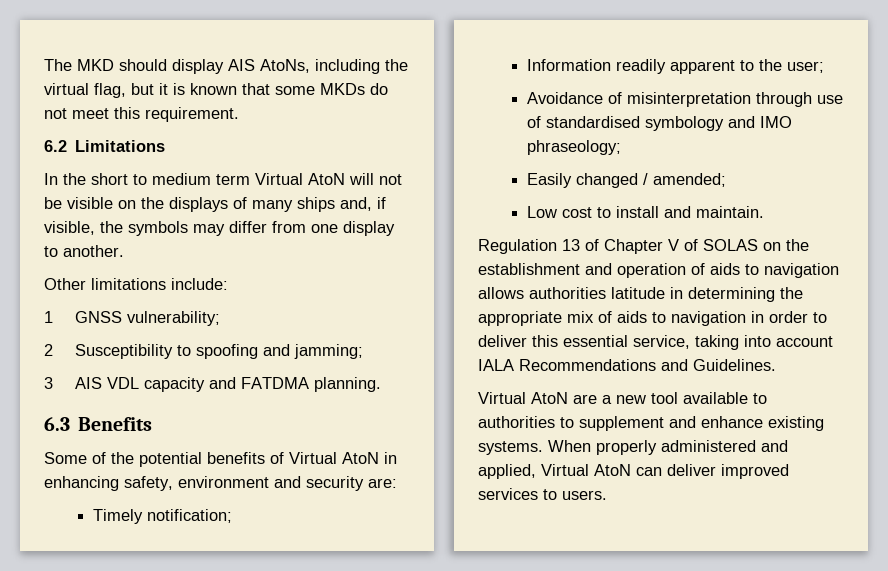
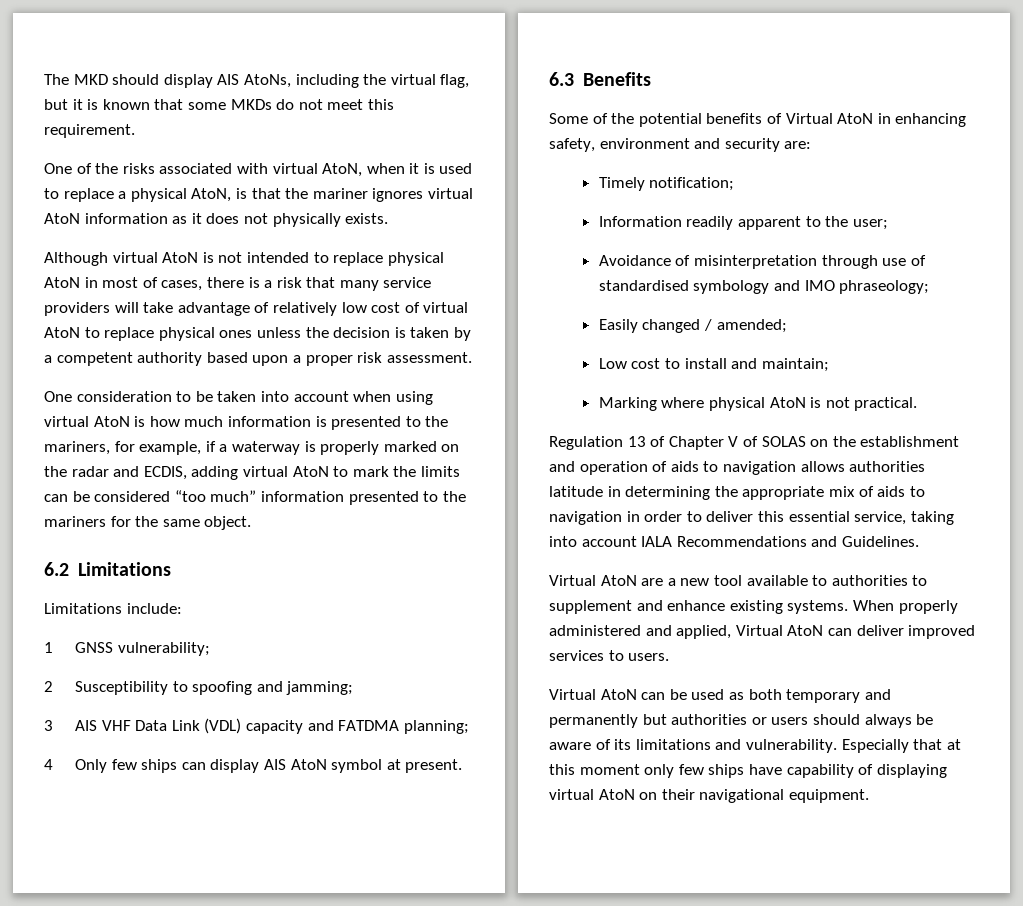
[44,140,166,152] [44,173,402,185] [44,197,386,212] [44,221,395,236] [44,245,124,257] [44,278,166,290] 6.2 Limitations // In the short to medium term Virtual AtoN will not be visible on the displays of many ships and, if visible, the symbols may differ from one display to another. // Other limitations -> [44,163,473,177] [44,188,473,202] [44,213,389,227] [44,252,444,266] [44,277,432,291] [44,302,469,316] [44,327,471,341] [44,352,472,366] [44,391,433,405] [44,416,449,430] [44,441,460,455] [44,466,460,480] [44,490,466,505] [44,516,252,530] [44,562,171,576] [44,603,122,614] One of the risks associated with virtual AtoN, when it is used to replace a physical AtoN, is that the mariner ignores virtual AtoN information as it does not physically exists. // Although virtual AtoN is not intended to replace physical AtoN in most of cases, there is a risk that many service providers will take advantage of relatively low cost of virtual AtoN to replace physical ones unless the decision is taken by a competent authority based upon a proper risk assessment. // One consideration to be taken into account when using virtual AtoN is how much information is presented to the mariners, for example, if a waterway is properly marked on the radar and ECDIS, adding virtual AtoN to mark the limits can be considered “too much” information presented to the mariners for the same object. // 6.2 Limitations // Limitations
[106,377,381,392] VDL capacity and FATDMA planning. -> [101,718,469,734] [44,759,463,773] VHF Data Link (VDL) capacity and FATDMA planning; // 4 Only few ships can display AIS AtoN symbol at present.
[696,206,765,218] maintain. -> [761,358,829,372] [598,397,918,411] maintain; // Marking where physical AtoN is not practical.
(607, 495) none -> [549,689,891,703] [549,714,934,728] [549,739,961,753] [549,764,947,778] [549,789,869,803] // Virtual AtoN can be used as both temporary and permanently but authorities or users should always be aware of its limitations and vulnerability. Especially that at this moment only few ships have capability of displaying virtual AtoN on their navigational equipment.

